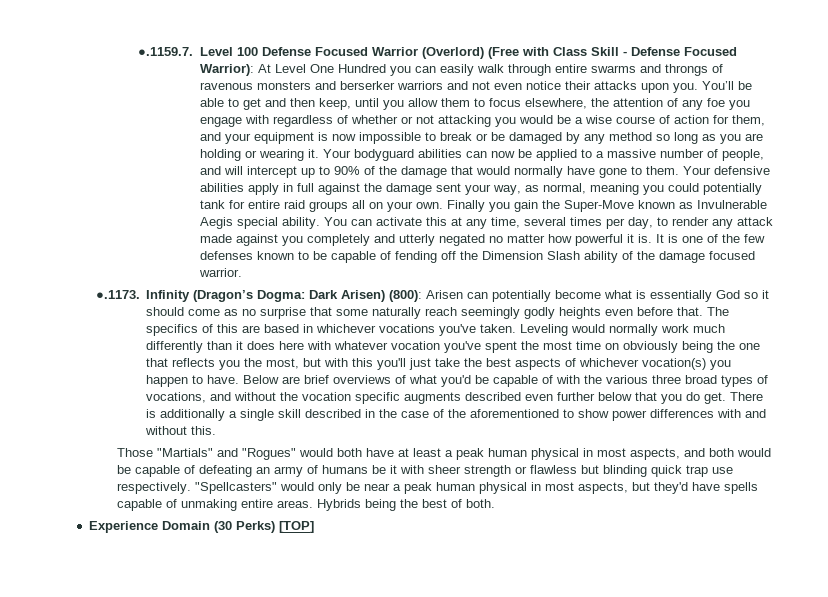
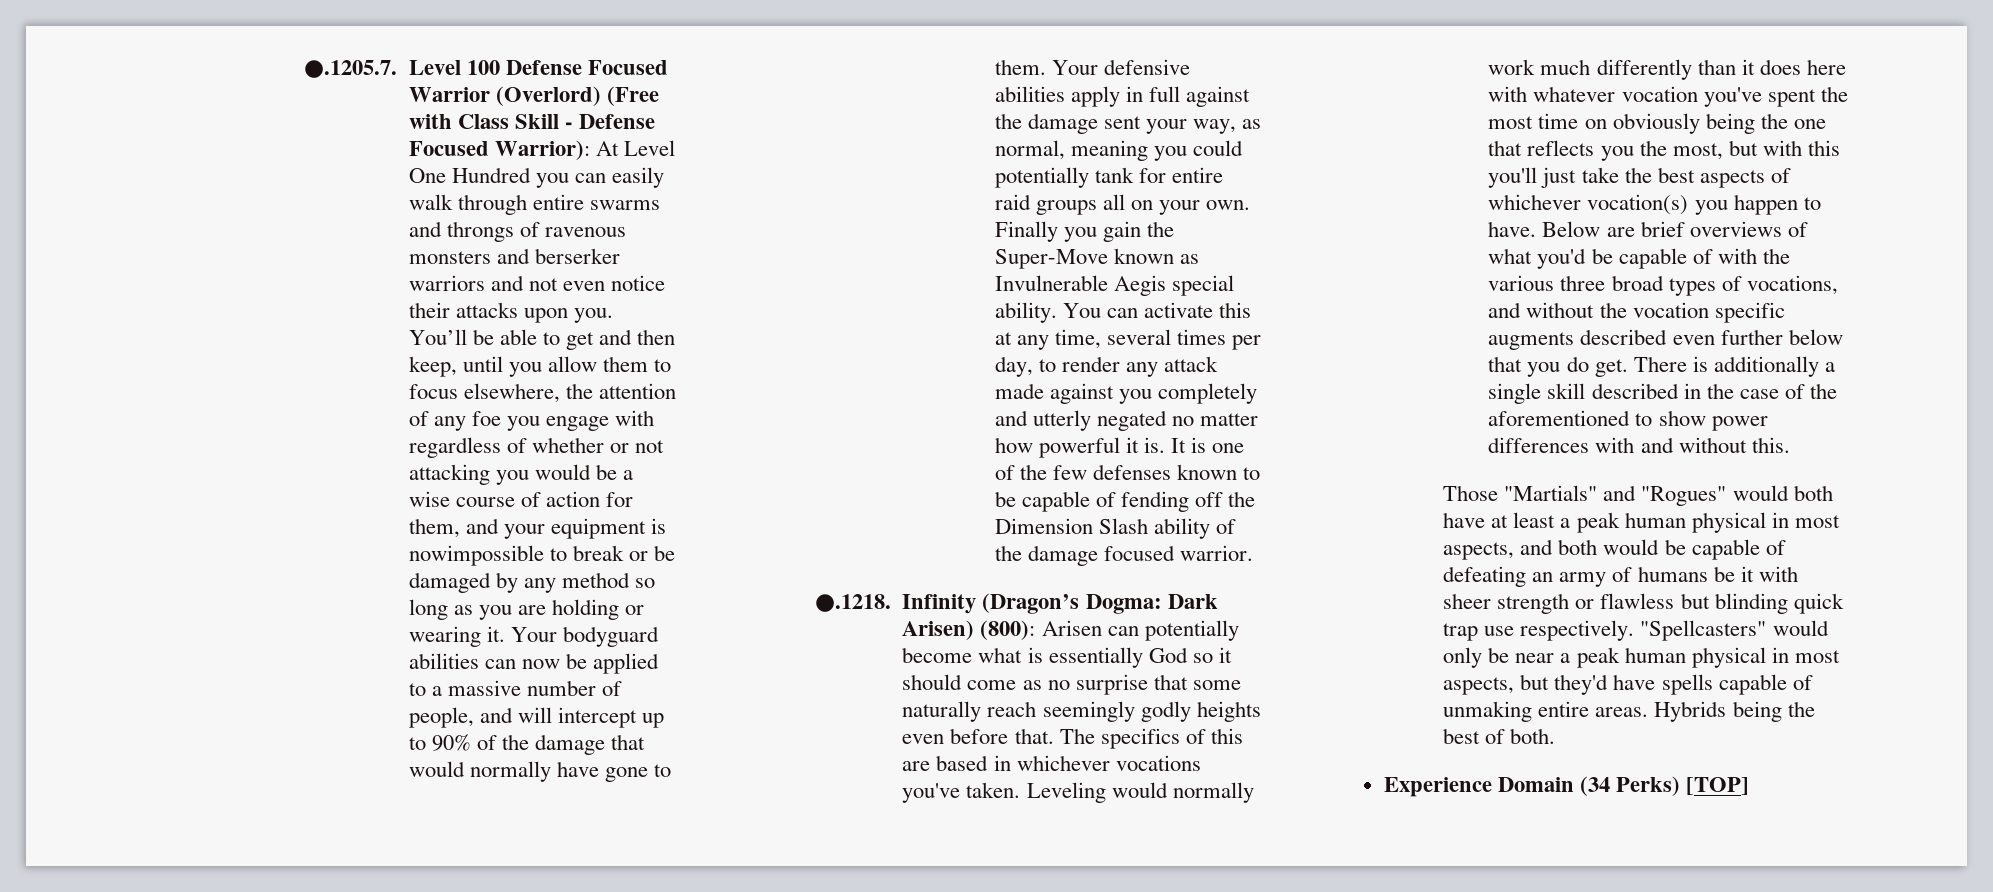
[138,47,194,56] ●.1159.7. -> [304,60,398,78] ●.1205.7.
[331,132,421,144] now impossible -> [408,545,544,566] nowimpossible
[95,290,140,299] ●.1173. -> [815,594,892,612] ●.1218.
[213,521,232,533] (30 -> [1579,776,1610,796] (34

